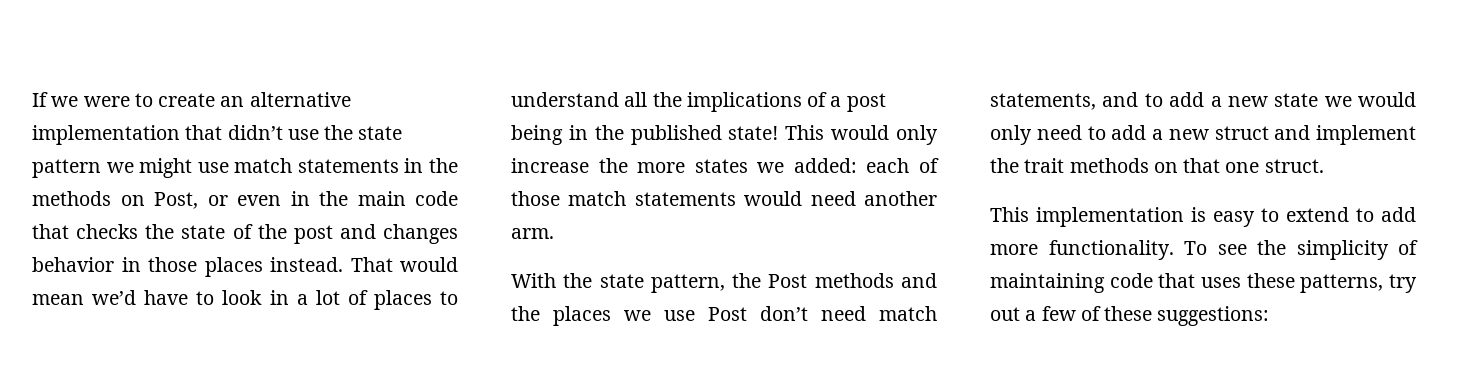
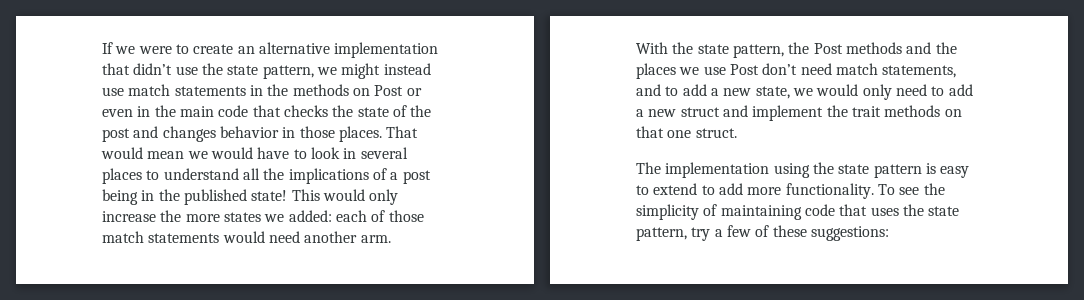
[32,159,101,178] pattern -> [262,65,314,79] pattern,
(193, 168) none -> [383,63,431,75] instead
[154,192,198,209] Post, -> [374,85,404,96] Post
[204,257,343,277] places instead. -> [338,126,382,142] places.
[92,290,137,305] we’d -> [187,147,253,159] we would
[296,290,368,305] a lot of -> [360,147,408,159] several
[1274,93,1319,107] state -> [755,86,790,99] state,
[990,207,1184,227] This implementation -> [636,162,922,178] The implementation using the state pattern
[1246,273,1417,293] [990,307,1020,321] these patterns, try out -> [902,204,960,216] [636,227,711,241] the state pattern, try

